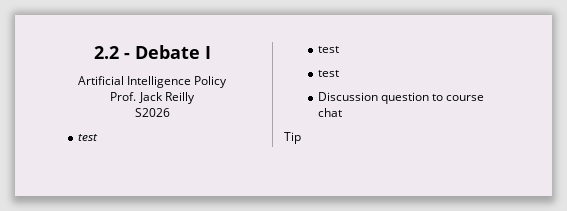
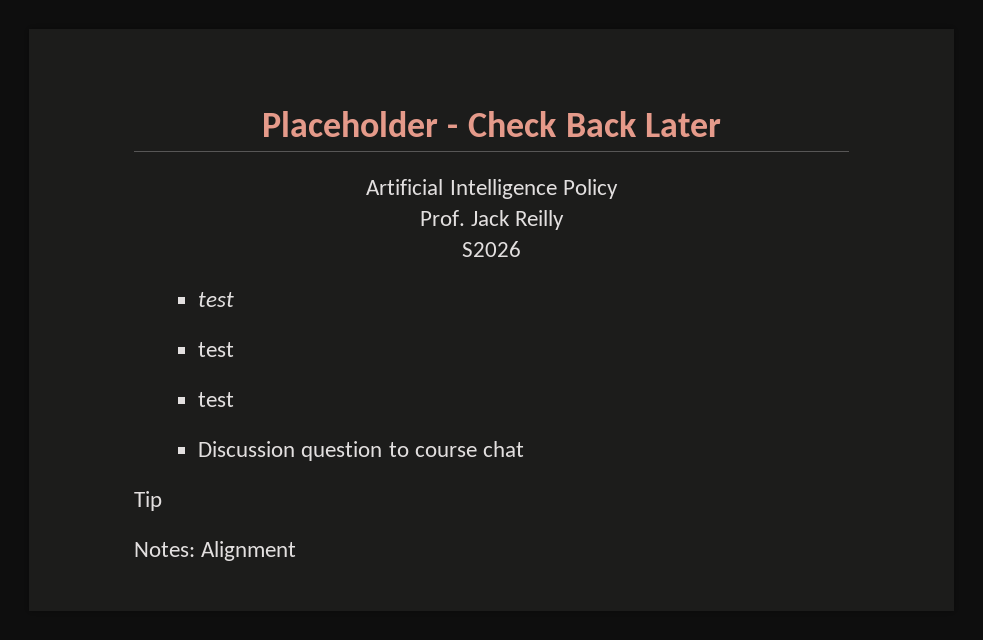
[93,45,211,59] 2.2 - Debate I -> [261,111,722,137] Placeholder - Check Back Later
(301, 138) none -> [134,541,297,561] // Notes: Alignment

